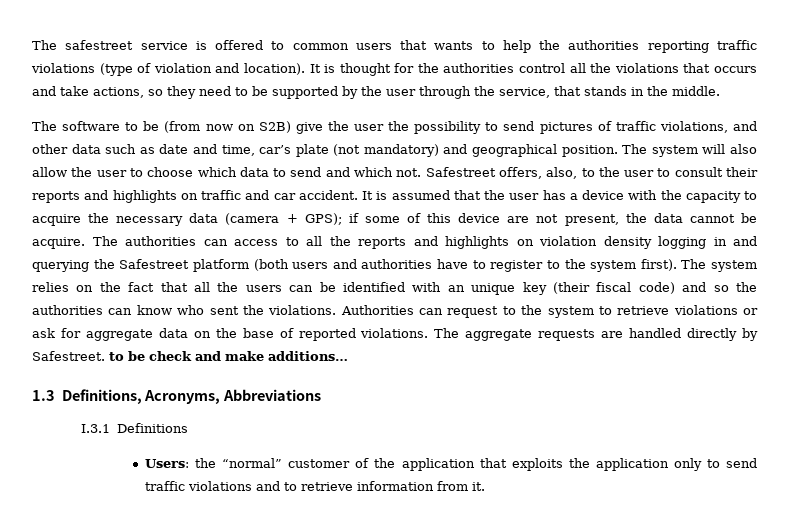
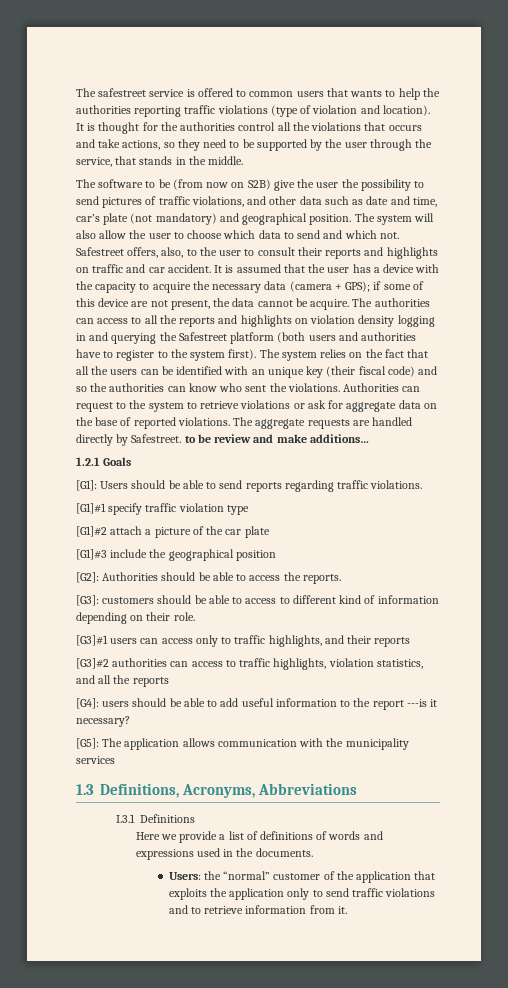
[149,351,192,361] check -> [214,434,252,443] review
(348, 356) none -> [76,457,132,466] [76,480,423,492] [76,503,249,515] [76,526,270,538] [76,549,276,561] [76,572,341,584] [76,595,439,606] [76,612,195,624] [76,635,411,647] [76,658,423,670] [76,675,169,687] [76,698,438,710] [76,716,130,727] [76,738,409,750] [76,756,115,764] // 1.2.1 Goals // [G1]: Users should be able to send reports regarding traffic violations. // [G1]#1 specify traffic violation type // [G1]#2 attach a picture of the car plate // [G1]#3 include the geographical position // [G2]: Authorities should be able to access the reports. // [G3]: customers should be able to access to different kind of information depending on their role. // [G3]#1 users can access only to traffic highlights, and their reports // [G3]#2 authorities can access to traffic highlights, violation statistics, and all the reports // [G4]: users should be able to add useful information to the report ---is it necessary? // [G5]: The application allows communication with the municipality services
(188, 428) none -> [135,831,383,843] [135,848,313,860] // Here we provide a list of definitions of words and expressions used in the documents.

